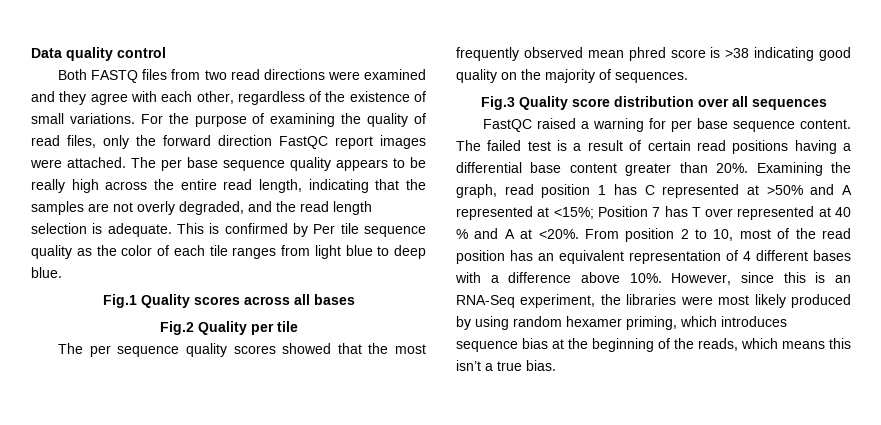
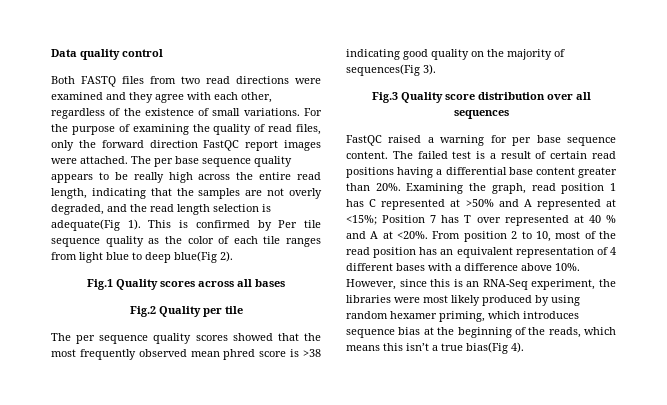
[107,223,172,237] adequate. -> [51,219,141,231] adequate(Fig 1).
[31,267,62,278] blue. -> [174,251,233,263] blue(Fig 2).
[615,72,688,83] sequences. -> [346,64,436,76] sequences(Fig 3).
[526,360,556,371] bias. -> [466,342,524,354] bias(Fig 4).

